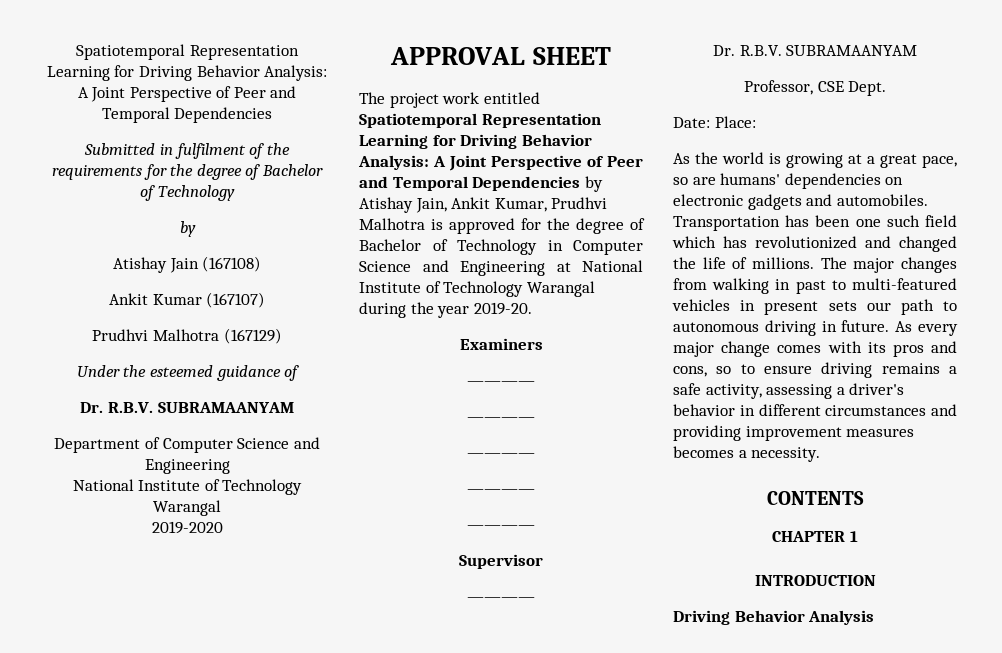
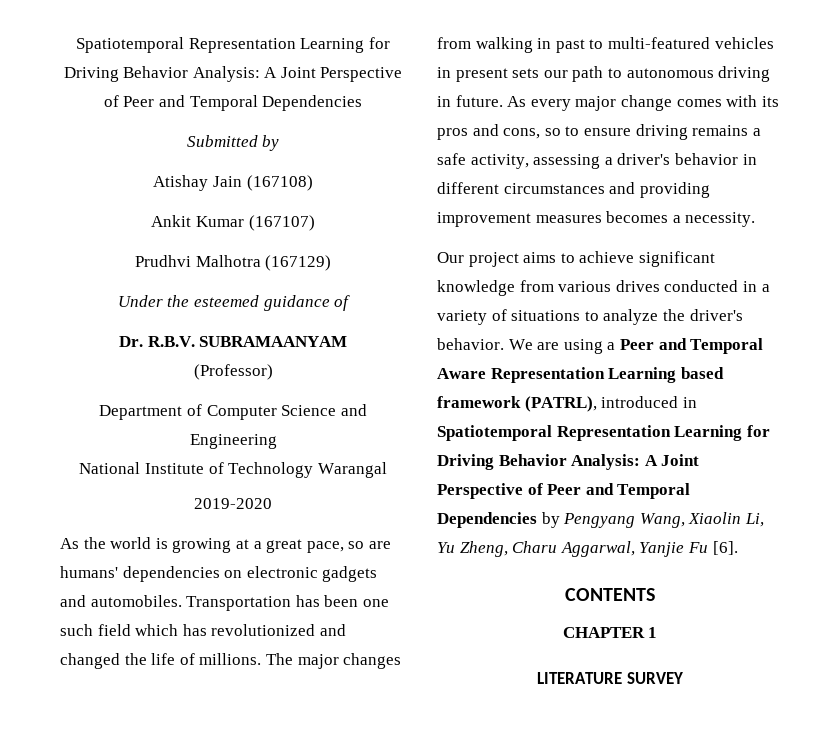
[159,143,290,159] [52,164,323,180] [140,185,235,201] in fulfilment of the requirements for the degree of Bachelor of Technology // -> (258, 141) none
(294, 407) none -> [193,364,273,380] // (Professor)
[390,47,611,65] [359,92,540,108] [359,113,601,128] [359,134,592,149] [358,155,643,171] [359,176,603,192] [359,197,608,213] [359,218,645,234] [359,239,643,255] [359,260,643,276] [359,281,595,297] [359,302,532,318] [459,338,543,350] [467,381,535,386] [467,417,535,422] [467,453,535,458] [467,489,535,494] [467,525,535,530] [459,554,543,569] [467,597,535,602] [712,45,918,56] [743,80,887,96] [673,116,756,128] // APPROVAL SHEET // The project work entitled Spatiotemporal Representation Learning for Driving Behavior Analysis: A Joint Perspective of Peer and Temporal Dependencies by Atishay Jain, Ankit Kumar, Prudhvi Malhotra is approved for the degree of Bachelor of Technology in Computer Science and Engineering at National Institute of Technology Warangal during the year 2019-20. // Examiners // ———— // ———— // ———— // ———— // ———— // Supervisor // ———— // Dr. R.B.V. SUBRAMAANYAM // Professor, CSE Dept. // Date: Place: -> (272, 503) none
(821, 454) none -> [437,251,715,267] [437,280,770,296] [437,309,743,325] [437,338,764,354] [437,367,724,383] [437,396,697,412] [437,425,770,441] [437,454,700,470] [437,483,691,499] [437,512,764,528] [437,541,738,557] // Our project aims to achieve significant knowledge from various drives conducted in a variety of situations to analyze the driver's behavior. We are using a Peer and Temporal Aware Representation Learning based framework (PATRL), introduced in Spatiotemporal Representation Learning for Driving Behavior Analysis: A Joint Perspective of Peer and Temporal Dependencies by Pengyang Wang, Xiaolin Li, Yu Zheng, Charu Aggarwal, Yanjie Fu [6].
[754,575,876,586] [673,610,875,625] INTRODUCTION // Driving Behavior Analysis -> [537,672,683,684] LITERATURE SURVEY

